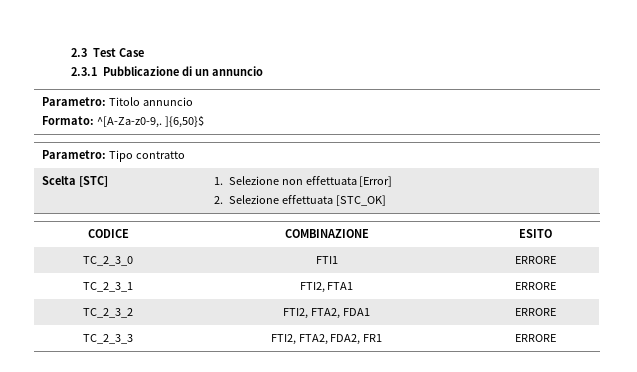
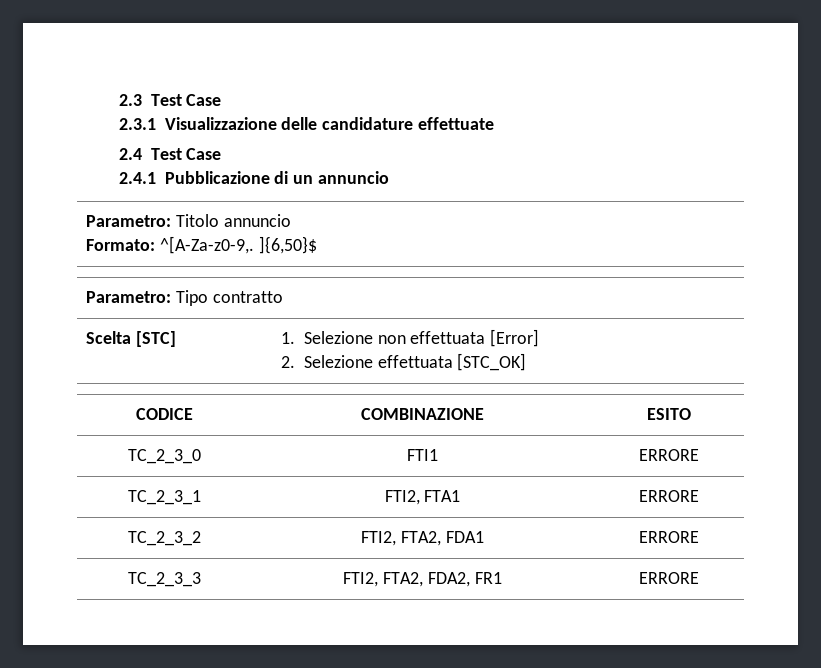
[71,67,98,76] // 2.3.1 -> [118,117,494,130] [118,148,222,160] [118,172,156,184] // 2.3.1 Visualizzazione delle candidature effettuate // 2.4 Test Case // 2.4.1

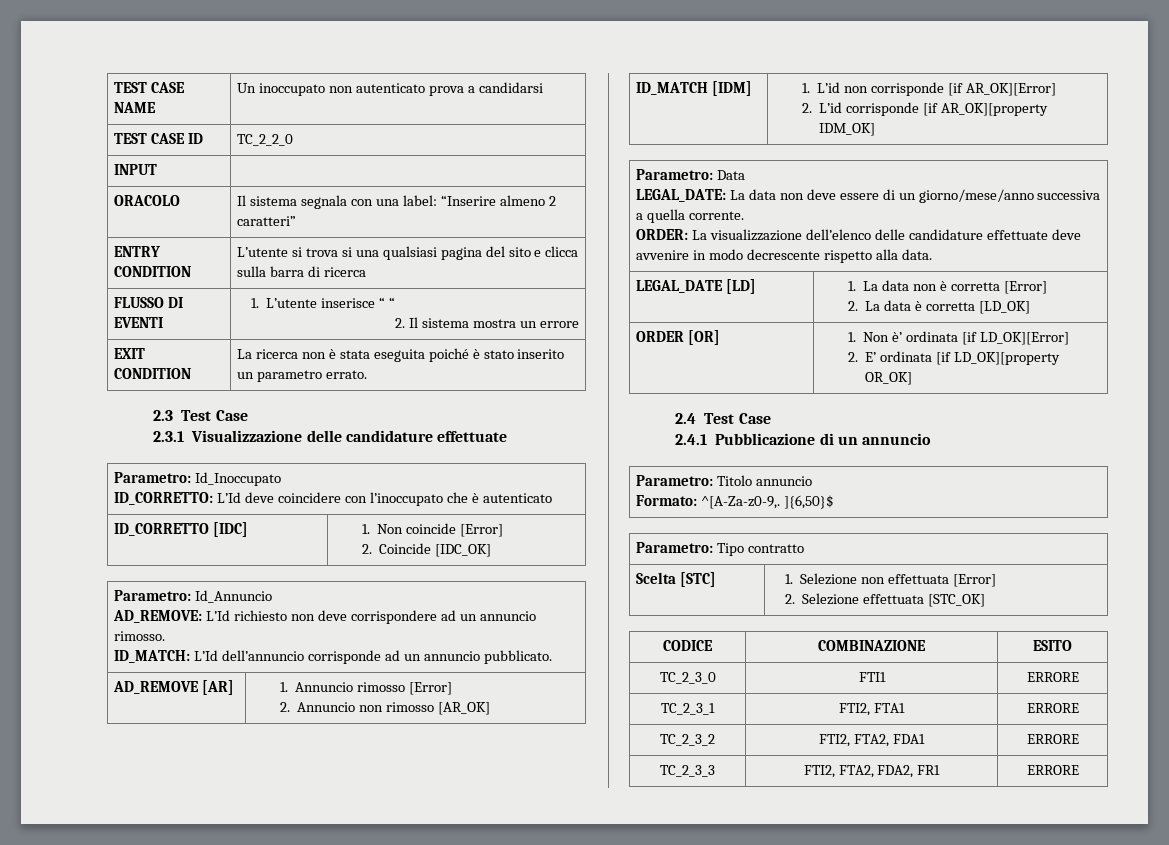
(118, 100) none -> [114,82,186,93] [114,102,157,113] [237,82,543,96] [114,133,204,144] [237,134,294,146] [114,164,158,175] [114,195,181,206] [237,195,556,209] [237,216,297,226] [114,246,161,257] [114,266,192,277] [237,246,579,260] [237,266,366,277] [114,297,184,308] [114,317,164,328] [251,297,396,308] [395,317,579,328] [114,348,146,359] [114,368,192,379] [237,348,565,362] [237,370,368,382] TEST CASE NAME | Un inoccupato non autenticato prova a candidarsi // TEST CASE ID | TC_2_2_0 // INPUT | // ORACOLO | Il sistema segnala con una label: “Inserire almeno 2 caratteri” // ENTRY CONDITION | L’utente si trova si una qualsiasi pagina del sito e clicca sulla barra di ricerca // FLUSSO DI EVENTI | 1. L’utente inserisce “ “ // 2. Il sistema mostra un errore // EXIT CONDITION | La ricerca non è stata eseguita poiché è stato inserito un parametro errato. //
(494, 123) none -> [114,472,282,486] [114,492,552,506] [114,522,249,537] [361,523,504,537] [361,543,492,557] [114,590,273,603] [113,610,536,624] [114,631,166,641] [114,650,552,664] [113,680,235,695] [279,682,453,695] [279,702,490,715] [636,81,753,96] [801,82,1056,96] [801,102,1048,116] [819,123,876,136] [636,169,746,180] [636,189,1101,203] [636,209,745,223] [636,229,1081,241] [636,249,932,263] [636,279,757,294] [847,280,1047,294] [847,300,1030,314] [636,330,721,345] [847,331,1069,345] [847,351,1060,365] [865,372,913,385] // Parametro: Id_Inoccupato // ID_CORRETTO: L’Id deve coincidere con l’inoccupato che è autenticato // ID_CORRETTO [IDC] | 1. Non coincide [Error] // 2. Coincide [IDC_OK] // Parametro: Id_Annuncio // AD_REMOVE: L’Id richiesto non deve corrispondere ad un annuncio rimosso. // ID_MATCH: L’Id dell’annuncio corrisponde ad un annuncio pubblicato. // AD_REMOVE [AR] | 1. Annuncio rimosso [Error] // 2. Annuncio non rimosso [AR_OK] // ID_MATCH [IDM] | 1. L’id non corrisponde [if AR_OK][Error] // 2. L’id corrisponde [if AR_OK][property IDM_OK] // Parametro: Data // LEGAL_DATE: La data non deve essere di un giorno/mese/anno successiva a quella corrente. // ORDER: La visualizzazione dell’elenco delle candidature effettuate deve avvenire in modo decrescente rispetto alla data. // LEGAL_DATE [LD] | 1. La data non è corretta [Error] // 2. La data è corretta [LD_OK] // ORDER [OR] | 1. Non è’ ordinata [if LD_OK][Error] // 2. E’ ordinata [if LD_OK][property OR_OK]

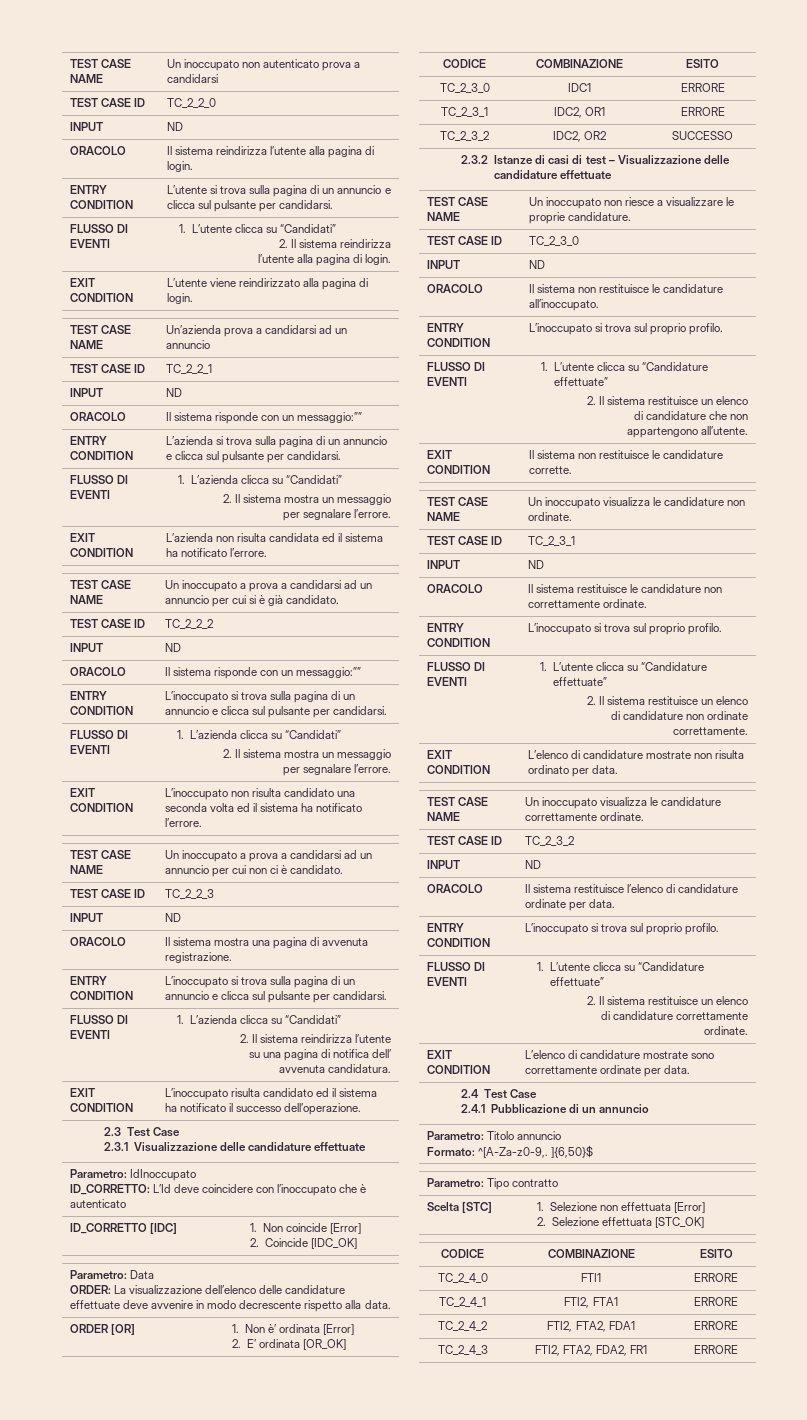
[114,195,181,206] [237,195,556,209] [237,216,297,226] // ORACOLO | Il sistema segnala con una label: “Inserire almeno 2 caratteri” -> [166,122,183,131] [69,146,126,155] [166,146,375,158] [166,161,193,172] ND // ORACOLO | Il sistema reindirizza l’utente alla pagina di login.
[341,246,579,260] [237,266,366,277] [114,297,184,308] [114,317,164,328] [251,297,396,308] [395,317,579,328] [114,348,146,359] [114,368,192,379] [237,348,565,362] [237,370,368,382] si una qualsiasi pagina del sito e clicca sulla barra di ricerca // FLUSSO DI EVENTI | 1. L’utente inserisce “ “ // 2. Il sistema mostra un errore // EXIT CONDITION | La ricerca non è stata eseguita poiché è stato inserito un parametro errato. -> [249,185,391,197] [166,200,334,212] [69,224,128,233] [69,239,110,248] [179,224,337,233] [278,239,392,248] [257,254,392,266] [69,278,95,287] [69,293,133,302] [166,278,369,290] [166,293,193,304] [69,325,131,334] [69,340,103,349] [165,325,348,337] [165,340,210,349] [69,364,145,373] [165,364,212,374] [69,388,103,397] [165,388,182,397] [69,412,126,421] [165,412,363,424] [69,436,107,445] [69,451,133,460] [165,436,388,448] [165,451,342,463] [69,475,128,484] [69,490,110,499] [178,475,343,484] [222,494,392,505] [283,509,392,521] [69,533,95,542] [69,548,133,557] [165,533,384,542] [165,548,267,557] [69,580,131,589] [69,595,103,604] [164,580,373,592] [164,595,340,607] [69,619,145,628] [164,619,213,629] [69,643,103,652] [164,643,181,652] [69,667,126,676] [164,667,362,679] [69,691,107,700] [69,706,133,715] [164,691,356,703] [164,706,388,718] [69,730,128,739] [69,745,110,754] [177,730,342,739] [222,749,392,760] [283,764,392,776] [69,788,95,797] [69,803,133,812] [164,788,356,800] [164,803,363,812] [164,818,202,827] [69,850,131,859] [69,865,103,874] [164,850,373,862] [164,865,344,877] [69,889,145,898] [164,889,214,899] [69,913,103,922] [164,913,181,922] [69,937,126,946] [164,937,369,949] [164,952,232,963] [69,976,107,985] [69,991,133,1000] [164,976,356,988] [164,991,388,1003] [69,1015,128,1024] [69,1030,110,1039] [177,1015,342,1024] [239,1034,392,1043] [248,1049,392,1061] [279,1064,392,1073] [69,1088,95,1097] [69,1103,133,1112] [164,1088,378,1100] [164,1103,362,1115] sulla pagina di un annuncio e clicca sul pulsante per candidarsi. // FLUSSO DI EVENTI | 1. L’utente clicca su “Candidati” // 2. Il sistema reindirizza // l’utente alla pagina di login. // EXIT CONDITION | L’utente viene reindirizzato alla pagina di login. // TEST CASE NAME | Un’azienda prova a candidarsi ad un annuncio // TEST CASE ID | TC_2_2_1 // INPUT | ND // ORACOLO | Il sistema risponde con un messaggio:”” // ENTRY CONDITION | L’azienda si trova sulla pagina di un annuncio e clicca sul pulsante per candidarsi. // FLUSSO DI EVENTI | 1. L’azienda clicca su “Candidati” // 2. Il sistema mostra un messaggio // per segnalare l’errore. // EXIT CONDITION | L’azienda non risulta candidata ed il sistema ha notificato l’errore. // TEST CASE NAME | Un inoccupato a prova a candidarsi ad un annuncio per cui si è già candidato. // TEST CASE ID | TC_2_2_2 // INPUT | ND // ORACOLO | Il sistema risponde con un messaggio:”” // ENTRY CONDITION | L’inoccupato si trova sulla pagina di un annuncio e clicca sul pulsante per candidarsi. // FLUSSO DI EVENTI | 1. L’azienda clicca su “Candidati” // 2. Il sistema mostra un messaggio // per segnalare l’errore. // EXIT CONDITION | L’inoccupato non risulta candidato una seconda volta ed il sistema ha notificato l’errore. // TEST CASE NAME | Un inoccupato a prova a candidarsi ad un annuncio per cui non ci è candidato. // TEST CASE ID | TC_2_2_3 // INPUT | ND // ORACOLO | Il sistema mostra una pagina di avvenuta registrazione. // ENTRY CONDITION | L’inoccupato si trova sulla pagina di un annuncio e clicca sul pulsante per candidarsi. // FLUSSO DI EVENTI | 1. L’azienda clicca su “Candidati” // 2. Il sistema reindirizza l’utente // su una pagina di notifica dell’ // avvenuta candidatura. // EXIT CONDITION | L’inoccupato risulta candidato ed il sistema ha notificato il successo dell’operazione.
[195,472,282,486] Id_Inoccupato -> [129,1169,196,1181] IdInoccupato
[195,590,273,603] [113,610,536,624] [114,631,166,641] [114,650,552,664] [113,680,235,695] [279,682,453,695] [279,702,490,715] [636,81,753,96] [801,82,1056,96] [801,102,1048,116] [819,123,876,136] [636,169,746,180] [636,189,1101,203] [636,209,745,223] Id_Annuncio // AD_REMOVE: L’Id richiesto non deve corrispondere ad un annuncio rimosso. // ID_MATCH: L’Id dell’annuncio corrisponde ad un annuncio pubblicato. // AD_REMOVE [AR] | 1. Annuncio rimosso [Error] // 2. Annuncio non rimosso [AR_OK] // ID_MATCH [IDM] | 1. L’id non corrisponde [if AR_OK][Error] // 2. L’id corrisponde [if AR_OK][property IDM_OK] // Parametro: Data // LEGAL_DATE: La data non deve essere di un giorno/mese/anno successiva a quella corrente. -> [129,1270,154,1279] Data
[636,279,757,294] [847,280,1047,294] [847,300,1030,314] // LEGAL_DATE [LD] | 1. La data non è corretta [Error] // 2. La data è corretta [LD_OK] -> (391, 1304) none
[961,332,1069,345] [if LD_OK][Error] -> [323,1324,355,1335] [Error]
[936,352,1060,365] [865,372,913,385] [if LD_OK][property OR_OK] -> [303,1339,347,1350] [443,59,486,68] [536,59,623,68] [686,59,719,68] [439,83,490,93] [568,83,591,92] [680,83,725,92] [441,107,488,117] [553,107,606,118] [680,107,725,116] [440,131,489,141] [552,131,607,142] [672,131,733,140] [461,155,730,165] [494,170,613,179] [426,197,488,206] [426,212,460,221] [528,197,735,209] [528,212,631,224] [426,236,502,245] [528,236,579,246] [426,260,460,269] [528,260,545,269] [426,284,483,293] [528,284,724,293] [528,299,599,311] [426,323,464,332] [426,338,490,347] [528,323,724,335] [426,362,485,371] [426,377,467,386] [541,362,709,371] [554,377,609,386] [586,396,749,405] [633,411,749,420] [627,426,749,438] [426,450,452,459] [426,465,490,474] [528,450,724,459] [528,466,572,474] [426,497,488,506] [426,512,460,521] [527,497,746,509] [527,512,572,521] [426,536,502,545] [527,536,575,546] [426,560,460,569] [527,560,544,569] [426,584,483,593] [527,584,723,593] [527,599,647,608] [426,623,464,632] [426,638,490,647] [527,623,723,635] [426,662,485,671] [426,677,467,686] [540,662,708,671] [553,677,608,686] [586,696,749,705] [610,711,749,720] [673,727,749,735] [426,750,452,759] [426,765,490,774] [527,750,745,759] [527,765,618,777] [426,797,488,806] [426,812,460,821] [524,797,722,809] [524,812,644,821] [426,836,502,845] [524,836,574,846] [426,860,460,869] [524,860,541,869] [426,884,483,893] [524,884,739,893] [524,899,615,911] [426,923,464,932] [426,938,490,947] [524,923,720,935] [426,962,485,971] [426,977,467,986] [537,962,705,971] [550,977,605,986] [586,996,749,1005] [601,1011,749,1020] [704,1026,749,1035] [426,1050,452,1059] [426,1065,490,1074] [524,1050,715,1059] [524,1065,691,1077] [OR_OK] // CODICE | COMBINAZIONE | ESITO // TC_2_3_0 | IDC1 | ERRORE // TC_2_3_1 | IDC2, OR1 | ERRORE // TC_2_3_2 | IDC2, OR2 | SUCCESSO // 2.3.2 Istanze di casi di test – Visualizzazione delle candidature effettuate // TEST CASE NAME | Un inoccupato non riesce a visualizzare le proprie candidature. // TEST CASE ID | TC_2_3_0 // INPUT | ND // ORACOLO | Il sistema non restituisce le candidature all’inoccupato. // ENTRY CONDITION | L’inoccupato si trova sul proprio profilo. // FLUSSO DI EVENTI | 1. L’utente clicca su “Candidature effettuate” // 2. Il sistema restituisce un elenco // di candidature che non // appartengono all’utente. // EXIT CONDITION | Il sistema non restituisce le candidature corrette. // TEST CASE NAME | Un inoccupato visualizza le candidature non ordinate. // TEST CASE ID | TC_2_3_1 // INPUT | ND // ORACOLO | Il sistema restituisce le candidature non correttamente ordinate. // ENTRY CONDITION | L’inoccupato si trova sul proprio profilo. // FLUSSO DI EVENTI | 1. L’utente clicca su “Candidature effettuate” // 2. Il sistema restituisce un elenco // di candidature non ordinate // correttamente. // EXIT CONDITION | L’elenco di candidature mostrate non risulta ordinato per data. // TEST CASE NAME | Un inoccupato visualizza le candidature correttamente ordinate. // TEST CASE ID | TC_2_3_2 // INPUT | ND // ORACOLO | Il sistema restituisce l’elenco di candidature ordinate per data. // ENTRY CONDITION | L’inoccupato si trova sul proprio profilo. // FLUSSO DI EVENTI | 1. L’utente clicca su “Candidature effettuate” // 2. Il sistema restituisce un elenco // di candidature correttamente // ordinate. // EXIT CONDITION | L’elenco di candidature mostrate sono correttamente ordinate per data.
[659,672,716,684] TC_2_3_0 -> [437,1273,488,1283] TC_2_4_0
[661,703,715,715] TC_2_3_1 -> [439,1297,486,1307] TC_2_4_1
[660,734,715,746] TC_2_3_2 -> [438,1321,487,1331] TC_2_4_2
[660,765,715,777] TC_2_3_3 -> [437,1345,488,1355] TC_2_4_3

